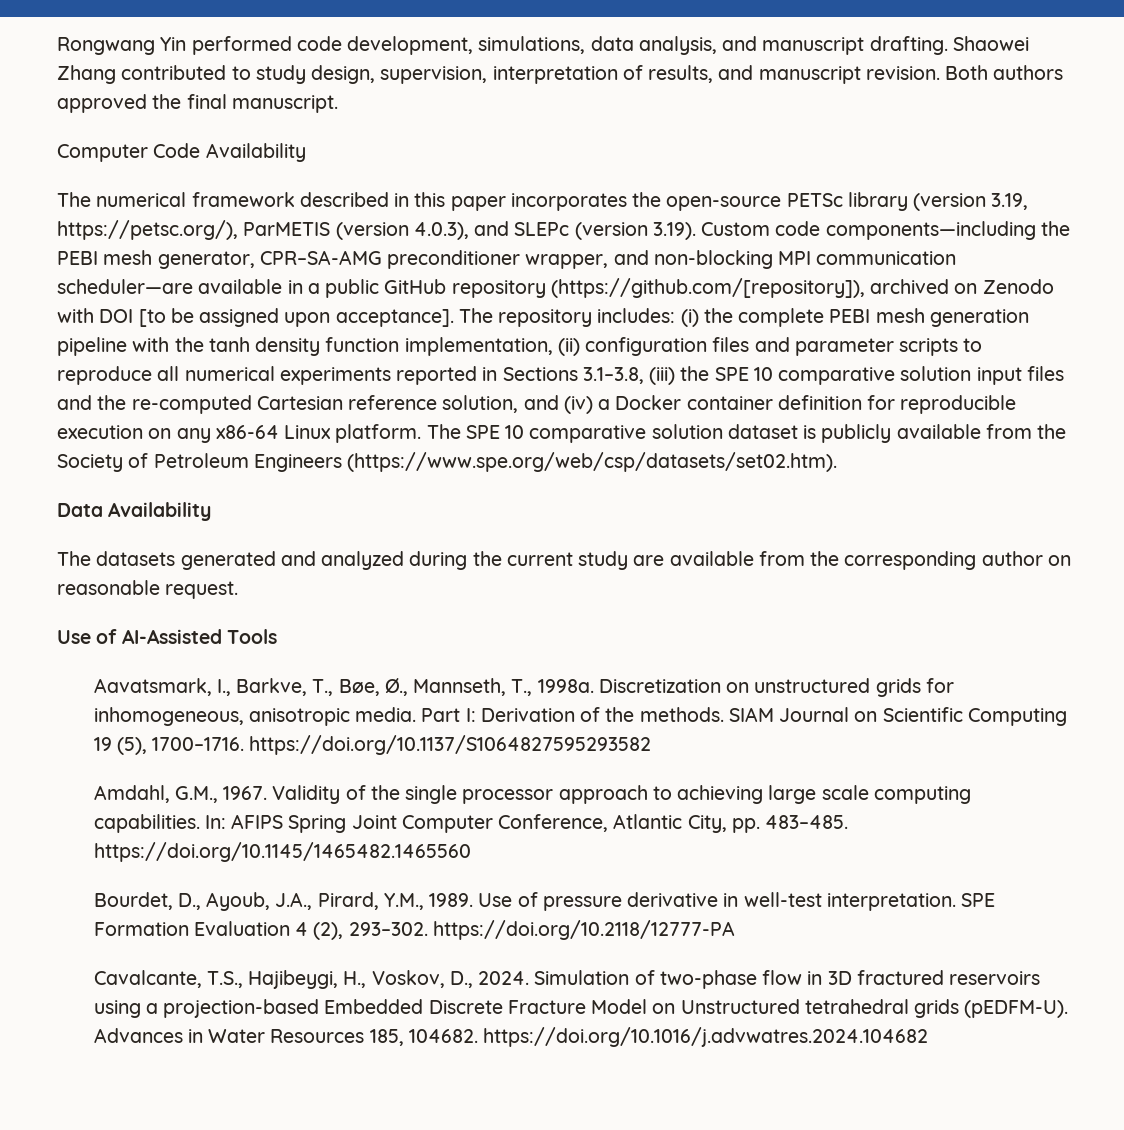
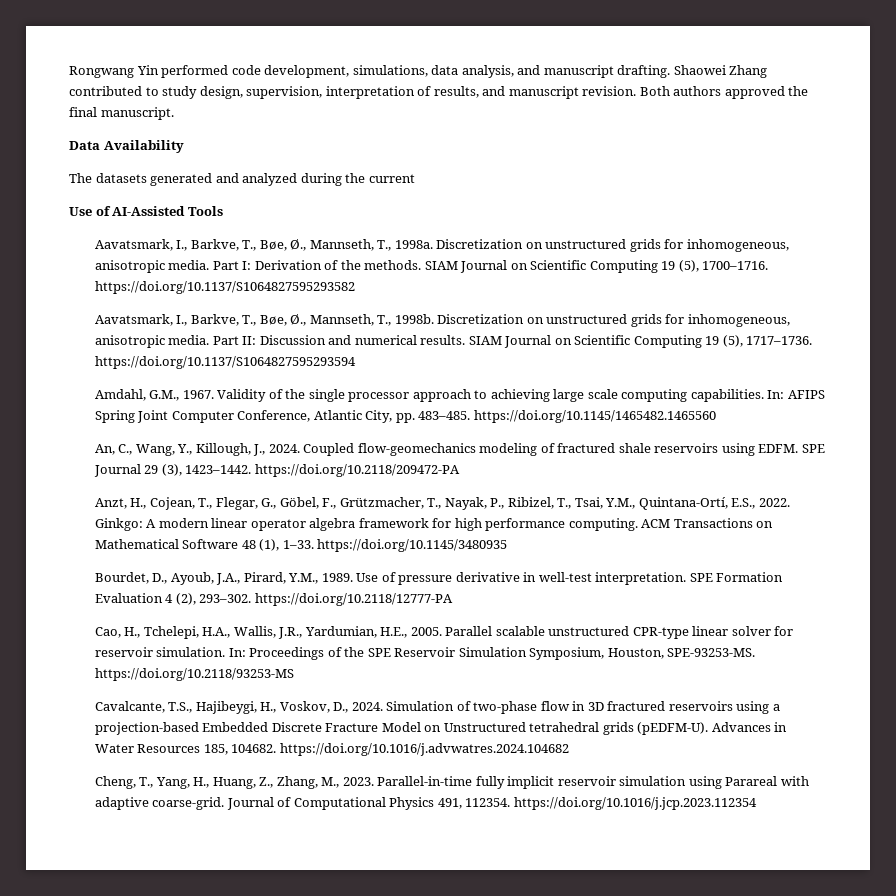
[57,143,306,162] [57,192,1029,211] [57,220,1070,240] [57,250,957,269] [57,278,1054,298] [57,308,1029,327] [57,337,983,356] [57,366,1064,385] [57,395,1017,414] [57,424,1067,443] [57,452,838,472] // Computer Code Availability // The numerical framework described in this paper incorporates the open-source PETSc library (version 3.19, https://petsc.org/), ParMETIS (version 4.0.3), and SLEPc (version 3.19). Custom code components—including the PEBI mesh generator, CPR–SA-AMG preconditioner wrapper, and non-blocking MPI communication scheduler—are available in a public GitHub repository (https://github.com/[repository]), archived on Zenodo with DOI [to be assigned upon acceptance]. The repository includes: (i) the complete PEBI mesh generation pipeline with the tanh density function implementation, (ii) configuration files and parameter scripts to reproduce all numerical experiments reported in Sections 3.1–3.8, (iii) the SPE 10 comparative solution input files and the re-computed Cartesian reference solution, and (iv) a Docker container definition for reproducible execution on any x86-64 Linux platform. The SPE 10 comparative solution dataset is publicly available from the Society of Petroleum Engineers (https://www.spe.org/web/csp/datasets/set02.htm). -> (174, 113) none
[578,551,1071,570] [57,580,239,599] study are available from the corresponding author on reasonable request. -> (415, 178) none
(652, 745) none -> [94,314,790,327] [94,335,813,348] [94,356,356,369] // Aavatsmark, I., Barkve, T., Bøe, Ø., Mannseth, T., 1998b. Discretization on unstructured grids for inhomogeneous, anisotropic media. Part II: Discussion and numerical results. SIAM Journal on Scientific Computing 19 (5), 1717–1736. https://doi.org/10.1137/S1064827595293594
(471, 852) none -> [94,443,825,456] [93,464,460,477] [94,497,790,510] [94,518,774,531] [94,539,508,552] // An, C., Wang, Y., Killough, J., 2024. Coupled flow-geomechanics modeling of fractured shale reservoirs using EDFM. SPE Journal 29 (3), 1423–1442. https://doi.org/10.2118/209472-PA // Anzt, H., Cojean, T., Flegar, G., Göbel, F., Grützmacher, T., Nayak, P., Ribizel, T., Tsai, Y.M., Quintana-Ortí, E.S., 2022. Ginkgo: A modern linear operator algebra framework for high performance computing. ACM Transactions on Mathematical Software 48 (1), 1–33. https://doi.org/10.1145/3480935
(735, 930) none -> [94,626,794,639] [94,647,756,660] [94,668,294,681] // Cao, H., Tchelepi, H.A., Wallis, J.R., Yardumian, H.E., 2005. Parallel scalable unstructured CPR-type linear solver for reservoir simulation. In: Proceedings of the SPE Reservoir Simulation Symposium, Houston, SPE-93253-MS. https://doi.org/10.2118/93253-MS
(929, 1037) none -> [94,776,809,789] [94,797,757,810] // Cheng, T., Yang, H., Huang, Z., Zhang, M., 2023. Parallel-in-time fully implicit reservoir simulation using Parareal with adaptive coarse-grid. Journal of Computational Physics 491, 112354. https://doi.org/10.1016/j.jcp.2023.112354

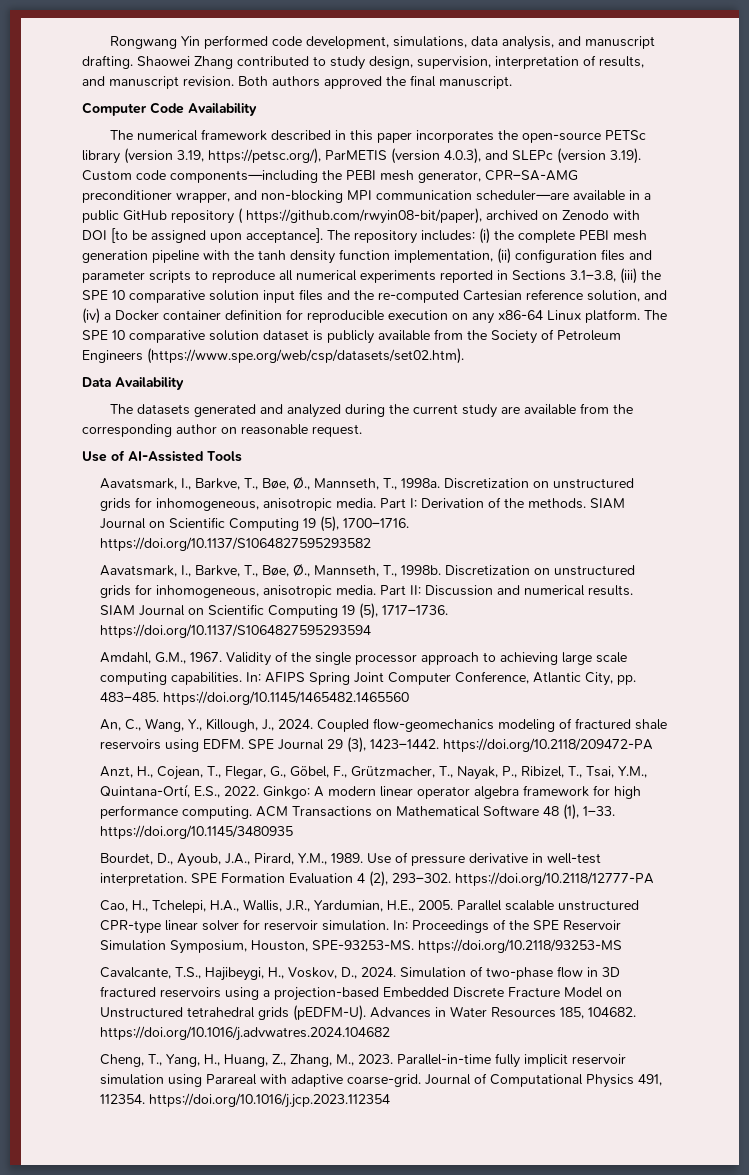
(174, 113) none -> [82,102,257,116] [110,129,647,143] [82,148,641,164] [82,170,578,183] [82,190,651,203] [82,208,640,224] [82,228,647,244] [82,248,652,264] [82,268,661,284] [82,289,667,303] [82,308,667,324] [82,329,621,344] [82,348,464,364] // Computer Code Availability // The numerical framework described in this paper incorporates the open-source PETSc library (version 3.19, https://petsc.org/), ParMETIS (version 4.0.3), and SLEPc (version 3.19). Custom code components—including the PEBI mesh generator, CPR–SA-AMG preconditioner wrapper, and non-blocking MPI communication scheduler—are available in a public GitHub repository ( https://github.com/rwyin08-bit/paper), archived on Zenodo with DOI [to be assigned upon acceptance]. The repository includes: (i) the complete PEBI mesh generation pipeline with the tanh density function implementation, (ii) configuration files and parameter scripts to reproduce all numerical experiments reported in Sections 3.1–3.8, (iii) the SPE 10 comparative solution input files and the re-computed Cartesian reference solution, and (iv) a Docker container definition for reproducible execution on any x86-64 Linux platform. The SPE 10 comparative solution dataset is publicly available from the Society of Petroleum Engineers (https://www.spe.org/web/csp/datasets/set02.htm).
(415, 178) none -> [462,403,634,418] [82,424,362,437] study are available from the corresponding author on reasonable request.

